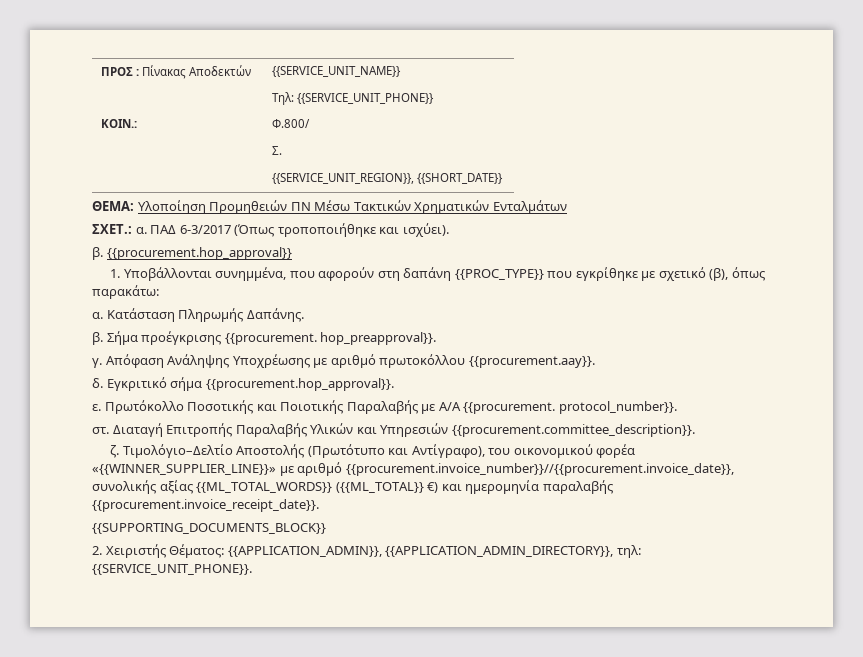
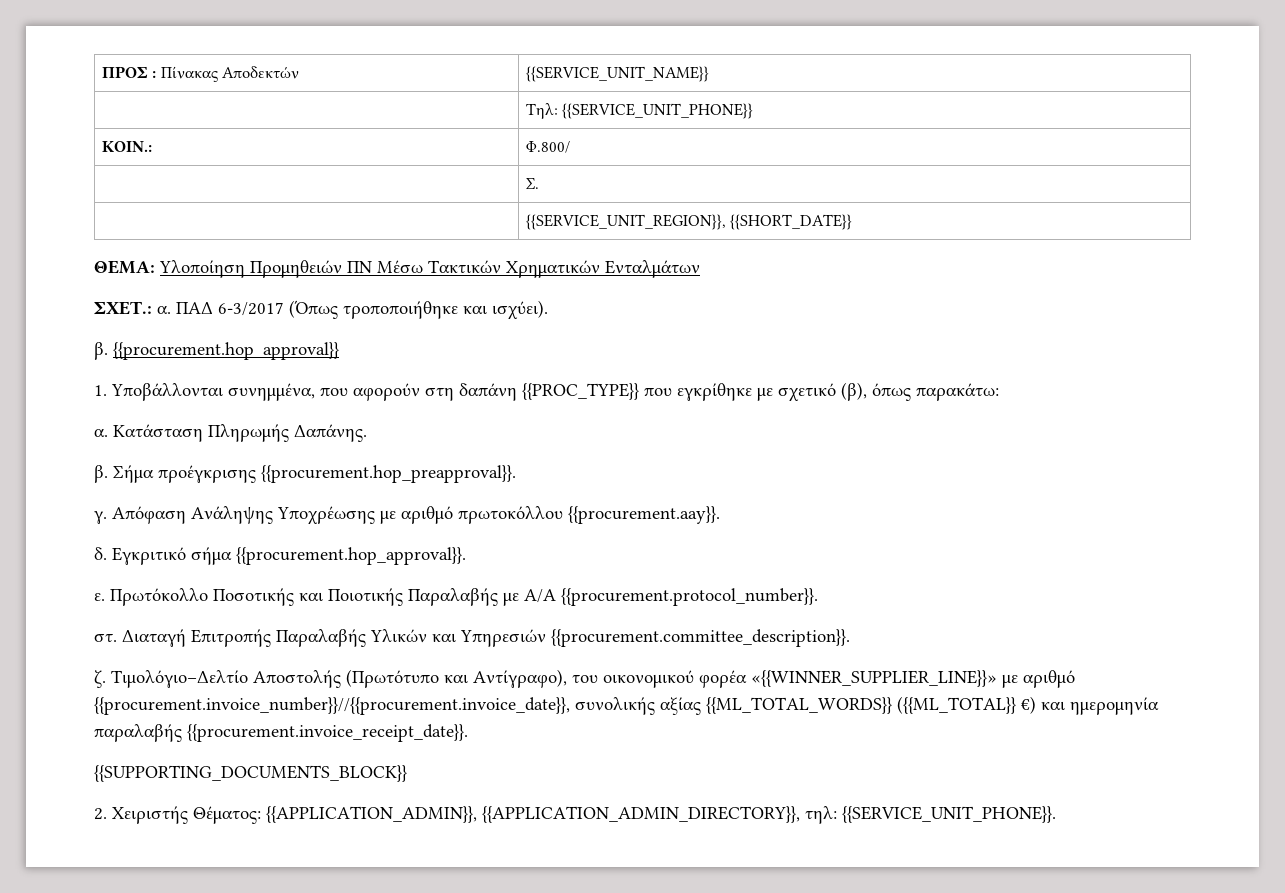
[224,332,437,345] {{procurement. hop_preapproval}}. -> [261,465,516,483] {{procurement.hop_preapproval}}.
[463,401,677,414] {{procurement. protocol_number}}. -> [561,588,818,606] {{procurement.protocol_number}}.

